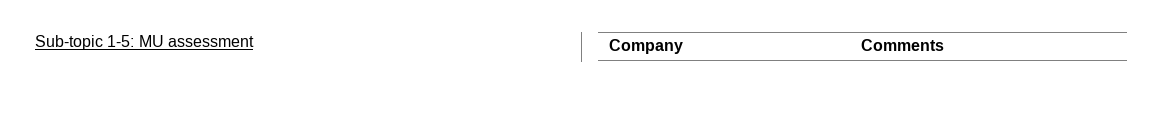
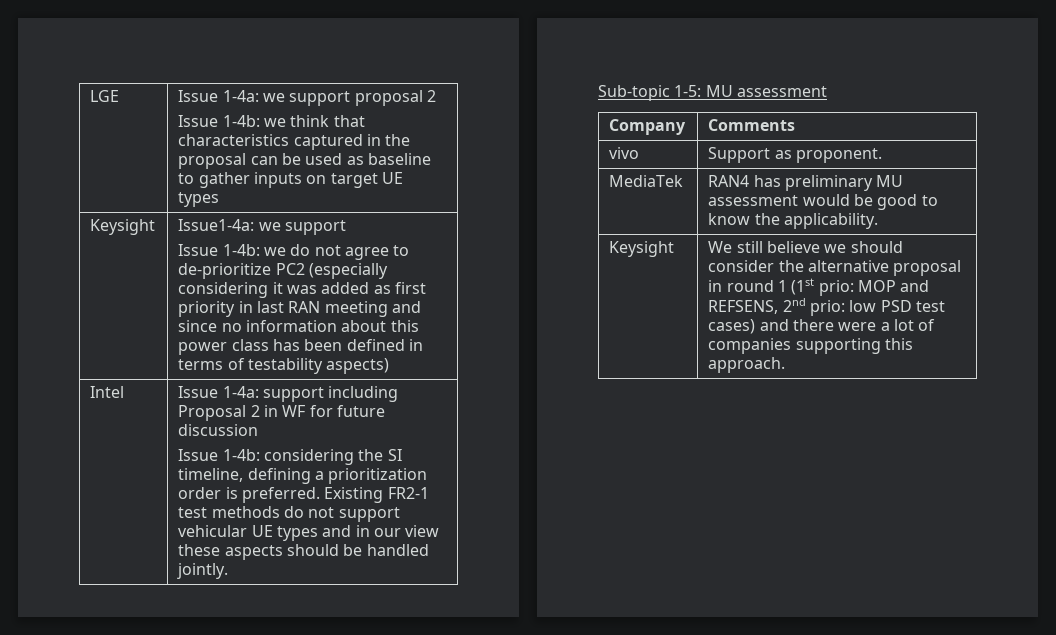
(35, 42) none -> [90,90,120,102] [178,90,437,106] [178,115,365,127] [178,134,411,150] [178,153,432,169] [178,172,404,188] [178,192,220,207] [90,219,156,235] [178,219,347,235] [178,244,410,260] [178,263,389,279] [178,282,427,298] [178,301,422,317] [178,320,419,332] [178,339,424,355] [178,358,390,374] [90,386,125,398] [178,386,399,402] [178,405,386,421] [178,424,259,436] [178,449,402,465] [178,468,428,484] [178,487,429,503] [178,506,400,522] [178,525,440,541] [178,544,429,560] [177,563,229,579] LGE | Issue 1-4a: we support proposal 2 // Issue 1-4b: we think that characteristics captured in the proposal can be used as baseline to gather inputs on target UE types // Keysight | Issue1-4a: we support // Issue 1-4b: we do not agree to de-prioritize PC2 (especially considering it was added as first priority in last RAN meeting and since no information about this power class has been defined in terms of testability aspects) // Intel | Issue 1-4a: support including Proposal 2 in WF for future discussion // Issue 1-4b: considering the SI timeline, defining a prioritization order is preferred. Existing FR2-1 test methods do not support vehicular UE types and in our view these aspects should be handled jointly. //
(945, 45) none -> [609,147,640,159] [708,147,883,163] [609,175,684,187] [708,175,904,191] [708,194,938,210] [708,213,879,229] [609,241,675,257] [708,241,903,253] [708,260,962,276] [708,278,930,296] [708,298,946,316] [708,319,936,334] [708,338,914,354] [708,357,786,373] // vivo | Support as proponent. // MediaTek | RAN4 has preliminary MU assessment would be good to know the applicability. // Keysight | We still believe we should consider the alternative proposal in round 1 (1st prio: MOP and REFSENS, 2nd prio: low PSD test cases) and there were a lot of companies supporting this approach.

